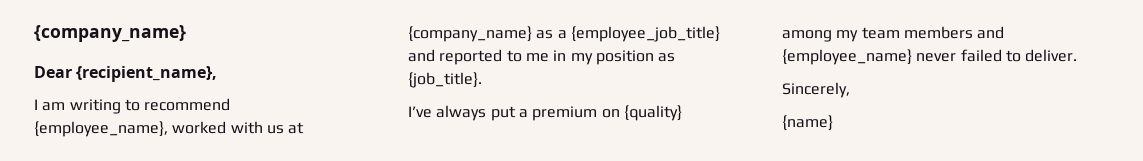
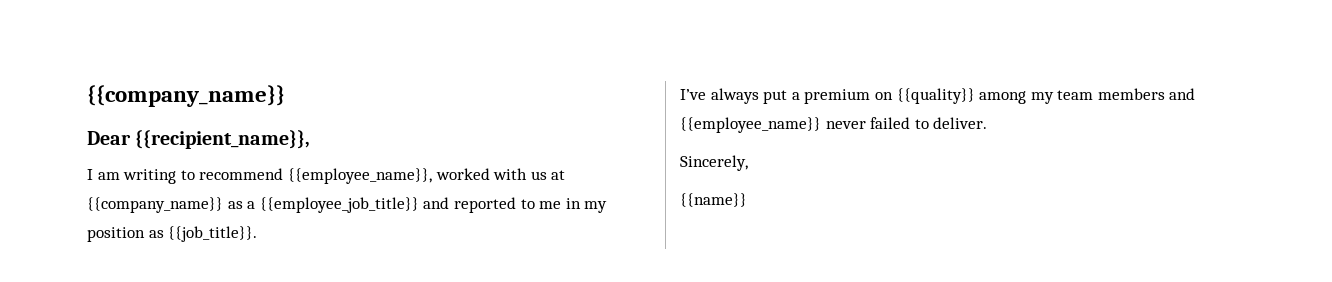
[34,25,186,42] {company_name} -> [87,85,285,107] {{company_name}}
[76,66,218,82] {recipient_name}, -> [135,130,311,149] {{recipient_name}},
[34,121,168,137] {employee_name}, -> [287,168,432,184] {{employee_name}},
[408,26,532,42] {company_name} -> [87,197,223,213] {{company_name}}
[570,26,720,42] {employee_job_title} -> [259,197,419,213] {{employee_job_title}}
[408,72,482,88] {job_title}. -> [168,226,258,242] {{job_title}}.
[623,105,682,121] {quality} -> [896,88,975,104] {{quality}}
[782,49,912,65] {employee_name} -> [680,117,821,133] {{employee_name}}
[782,115,833,131] {name} -> [680,193,747,207] {{name}}

